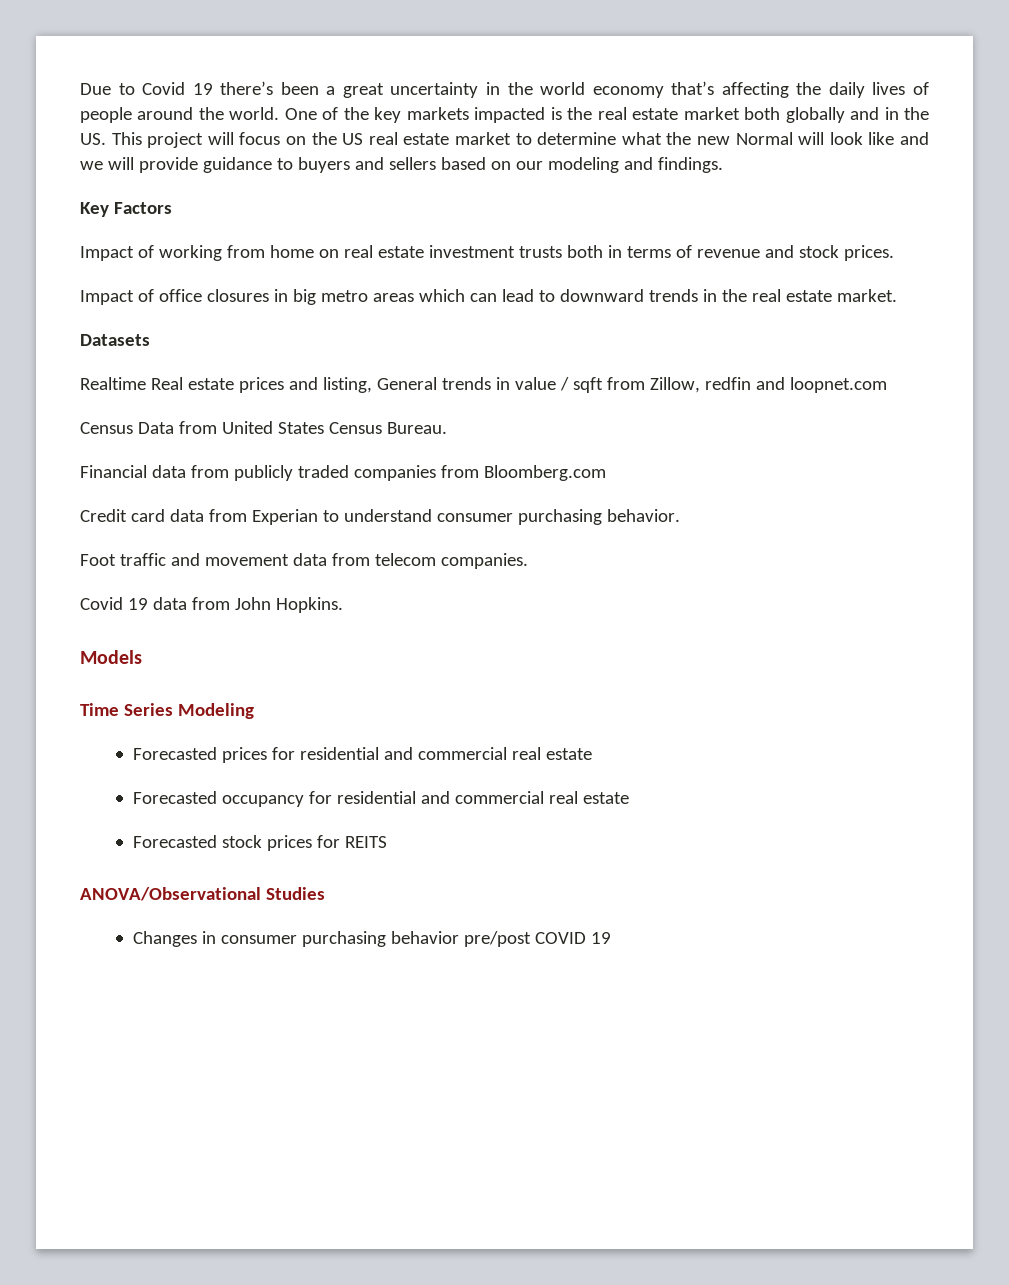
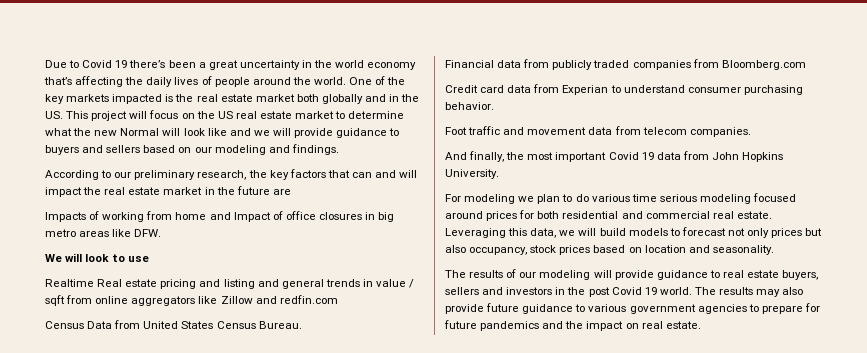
[80,202,172,217] [80,245,894,261] Key Factors // Impact of working from home on real estate investment trusts both in terms of revenue and stock prices. // -> [45,169,418,180] [45,186,291,197] [45,211,231,222] According to our preliminary research, the key factors that can and will impact the real estate market in the future are // Impacts of working from home and
[418,289,897,302] [80,334,150,346] [80,377,437,393] which can lead to downward trends in the real estate market. // Datasets // Realtime Real estate prices and listing, General -> [112,229,162,237] [45,253,150,262] [45,279,324,289] like DFW. // We will look to use // Realtime Real estate pricing and listing and general
[649,377,887,393] Zillow, redfin and loopnet.com -> [95,295,338,306] online aggregators like Zillow and redfin.com
(528, 561) none -> [445,151,607,162] And finally, the most important
[275,597,343,613] [80,650,142,664] [80,703,254,719] [133,747,593,763] [133,791,630,807] [133,835,388,851] [80,887,325,901] [133,931,612,947] Hopkins. // Models // Time Series Modeling // Forecasted prices for residential and commercial real estate // Forecasted occupancy for residential and commercial real estate // Forecasted stock prices for REITS // ANOVA/Observational Studies // Changes in consumer purchasing behavior pre/post COVID 19 -> [742,152,784,162] [445,169,499,179] [445,193,797,204] [445,210,772,221] [445,227,823,238] [445,245,774,255] [445,269,819,280] [445,287,804,297] [445,303,820,314] [444,320,701,331] Hopkins University. // For modeling we plan to do various time serious modeling focused around prices for both residential and commercial real estate. Leveraging this data, we will build models to forecast not only prices but also occupancy, stock prices based on location and seasonality. // The results of our modeling will provide guidance to real estate buyers, sellers and investors in the post Covid 19 world. The results may also provide future guidance to various government agencies to prepare for future pandemics and the impact on real estate.

